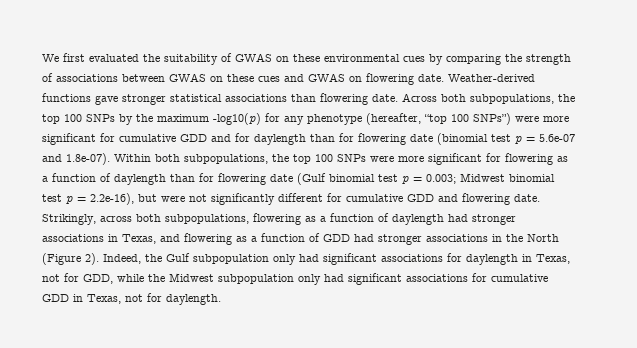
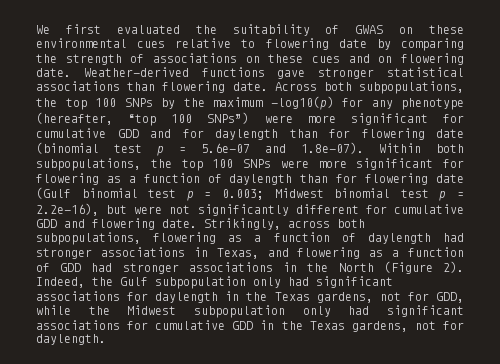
(425, 59) none -> [175,38,367,50] relative to flowering date
[122,73,206,82] between GWAS -> (237, 58) none
[308,73,345,82] GWAS -> (370, 58) none
[536,254,570,264] Texas, -> [246,292,373,303] the Texas gardens,
[87,294,121,304] Texas, -> [281,321,408,332] the Texas gardens,

